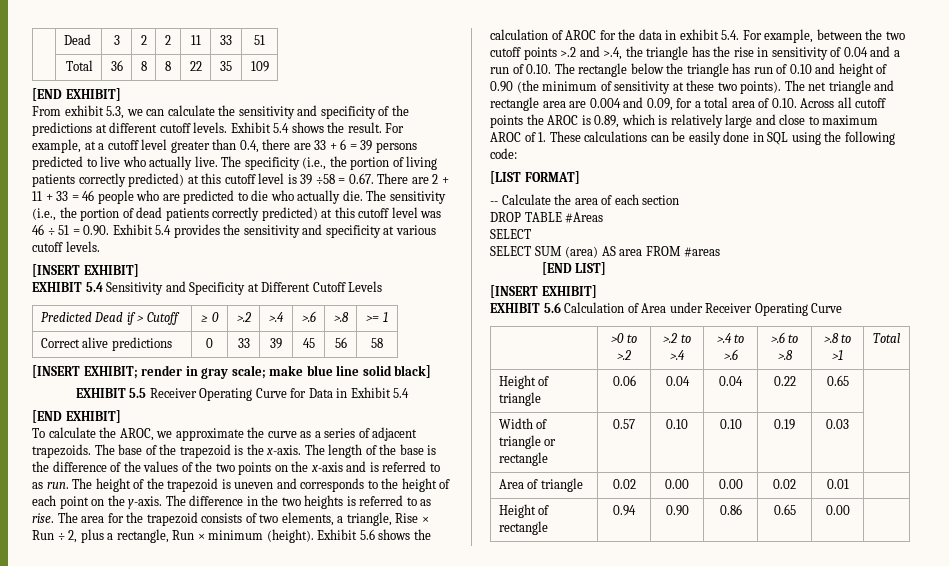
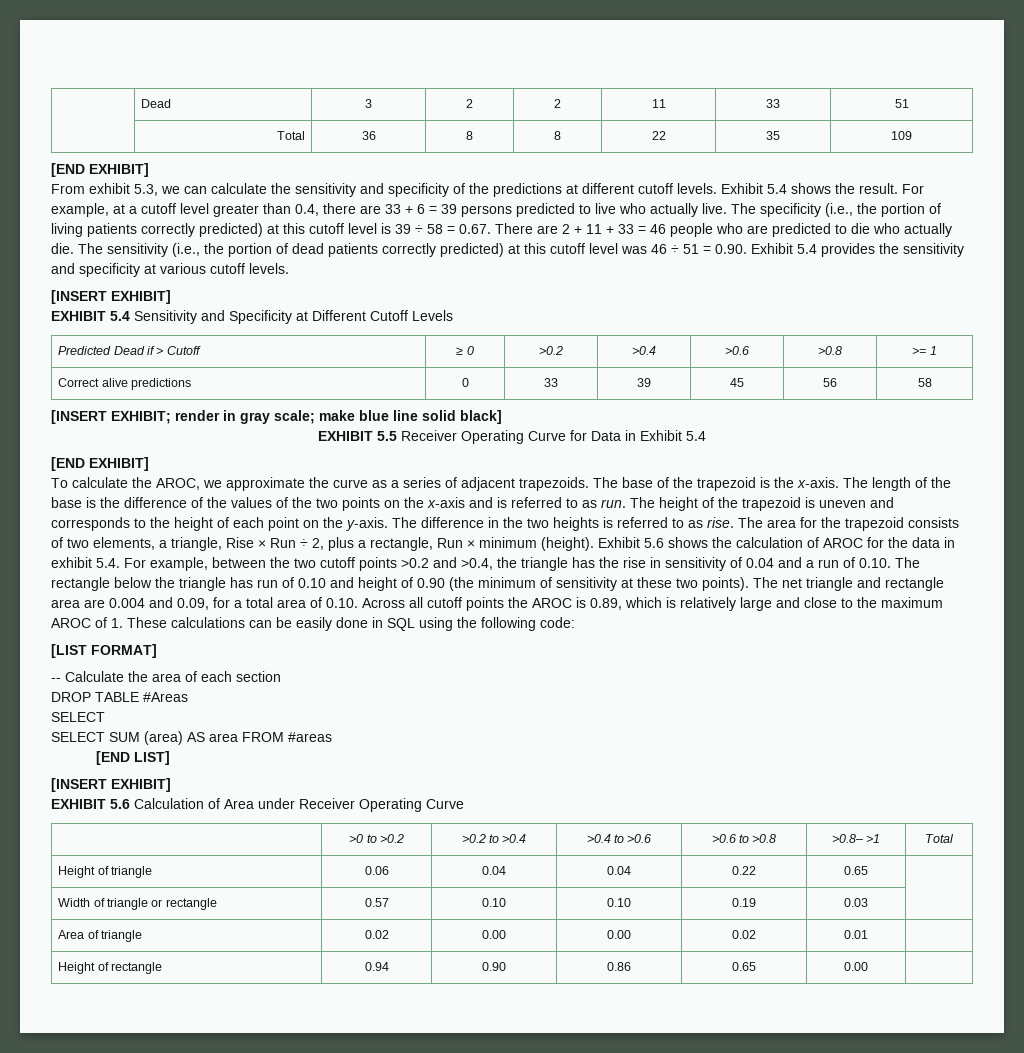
[315,174,335,184] ÷58 -> [415,224,443,234] ÷ 58
[236,312,251,322] [269,312,284,322] [301,311,316,322] [333,312,349,322] >.2 | >.4 | >.6 | >.8 -> [539,346,563,355] [632,346,656,355] [725,346,749,355] [818,346,842,355] >0.2 | >0.4 | >0.6 | >0.8
[560,46,623,60] >.2 and >.4, -> [401,557,493,570] >0.2 and >0.4,
(819, 120) none -> [857,597,877,608] the
[617,350,631,360] [663,333,691,343] [670,350,685,360] [716,333,745,343] [723,349,738,360] [770,332,799,343] [777,350,793,360] [823,333,852,343] >.2 | >.2 to >.4 | >.4 to >.6 | >.6 to >.8 | >.8 to -> [379,834,404,843] [461,834,527,843] [586,834,652,843] [711,834,777,843] [831,834,864,843] >0.2 | >0.2 to >0.4 | >0.4 to >0.6 | >0.6 to >0.8 | >0.8–

